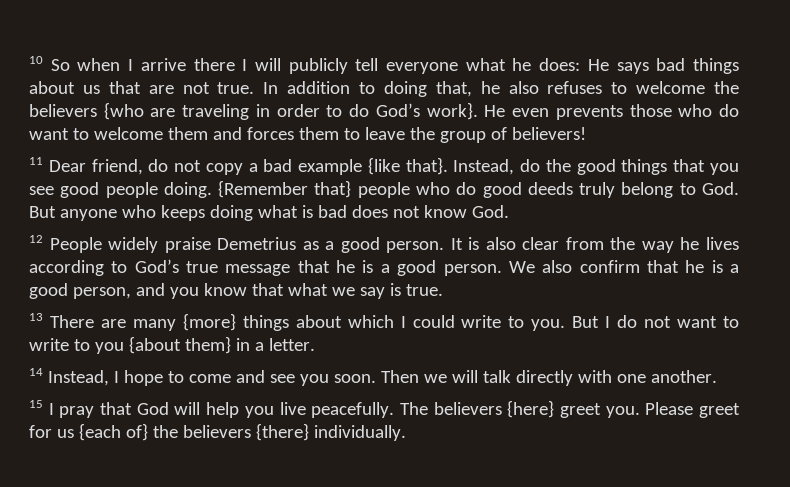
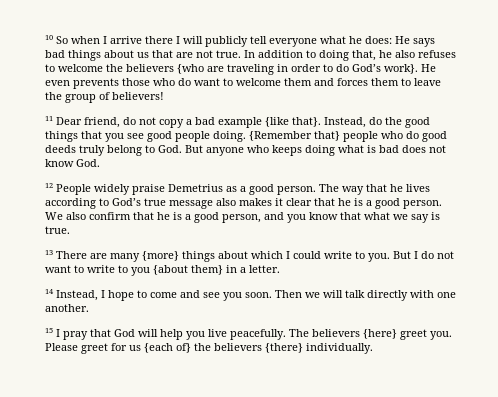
[450,237,674,253] It is also clear from the way -> [319,184,387,195] The way that
(291, 270) none -> [216,198,312,206] also makes it clear

